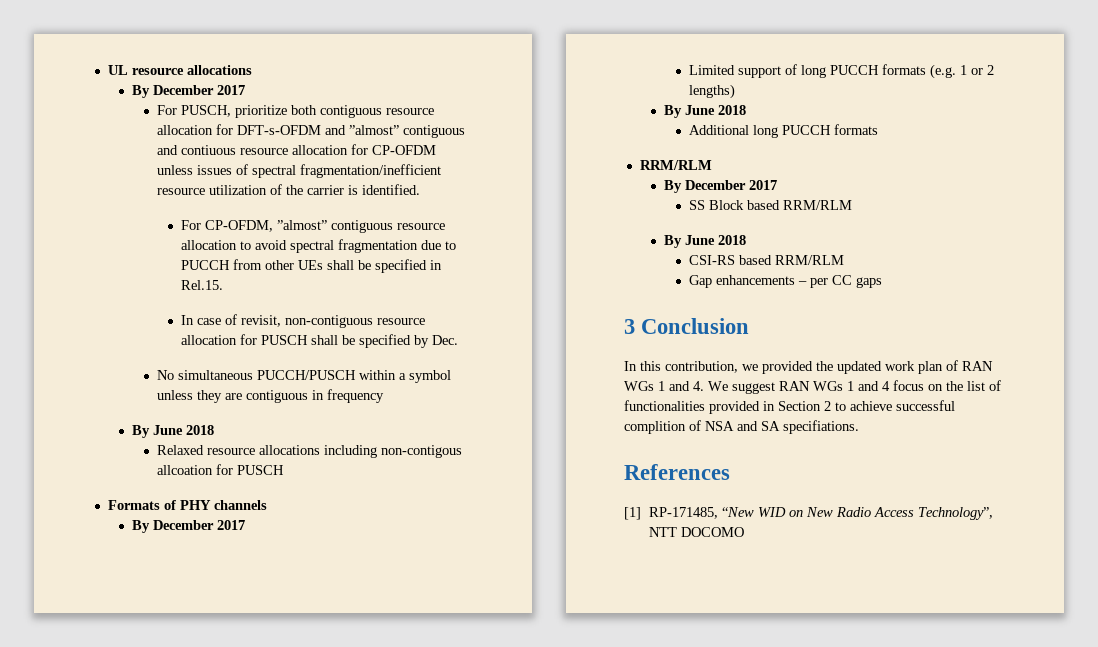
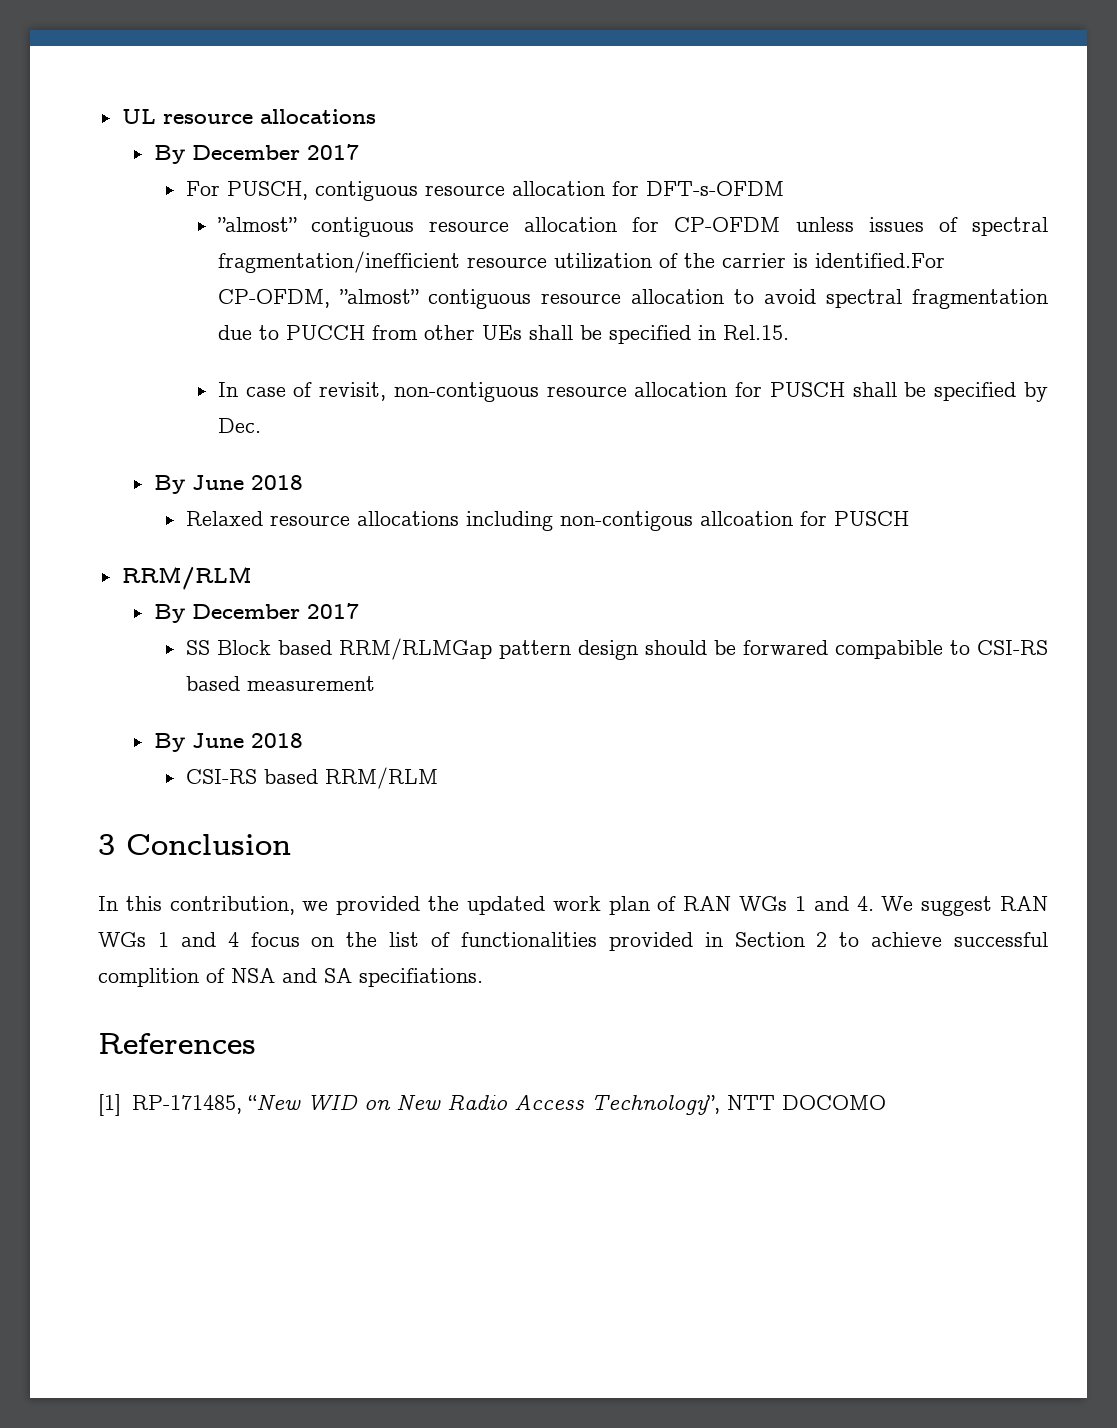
[234,105,317,118] prioritize both -> (308, 190) none
[324,125,465,138] [156,145,236,155] and ”almost” contiguous and contiuous -> [217,217,414,237] // ”almost” contiguous
[361,184,420,195] [181,220,202,230] identified. // For -> [814,253,945,268] identified.For
[156,370,451,383] [156,389,384,403] // No simultaneous PUCCH/PUSCH within a symbol unless they are contiguous in frequency -> (261, 425) none
[107,500,267,510] [132,520,246,533] [688,64,994,79] [688,84,735,99] [664,105,747,118] [688,124,878,138] // Formats of PHY channels // By December 2017 // Limited support of long PUCCH formats (e.g. 1 or 2 lengths) // By June 2018 // Additional long PUCCH formats -> (909, 518) none
[782,200,852,210] RRM/RLM -> [338,638,1048,660] [185,676,375,691] RRM/RLMGap pattern design should be forwared compabible to CSI-RS based measurement
[688,275,882,288] // Gap enhancements – per CC gaps -> (438, 778) none

